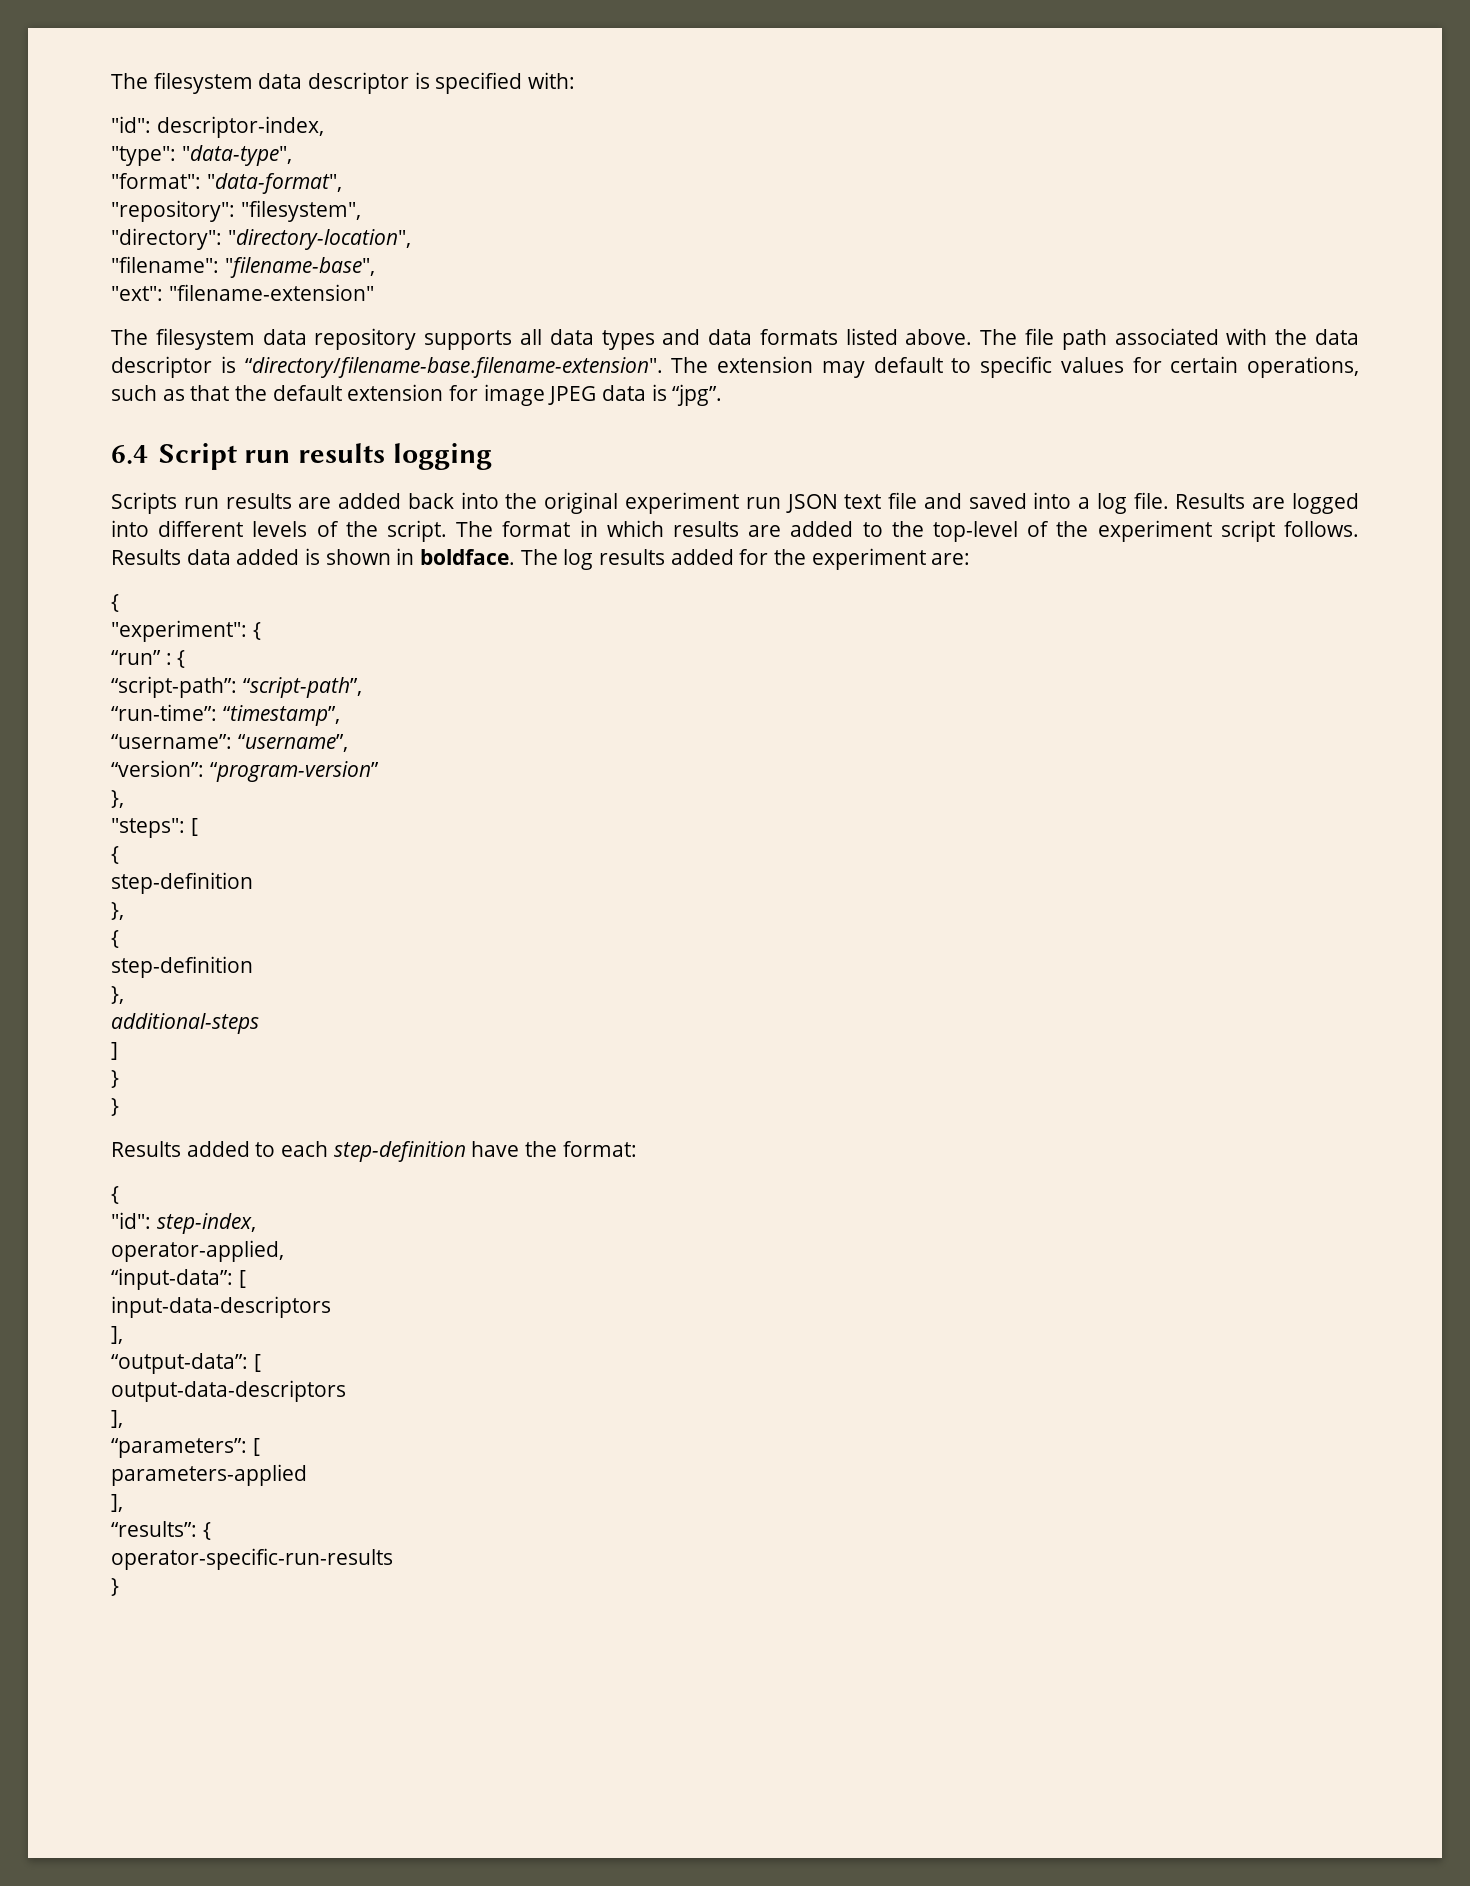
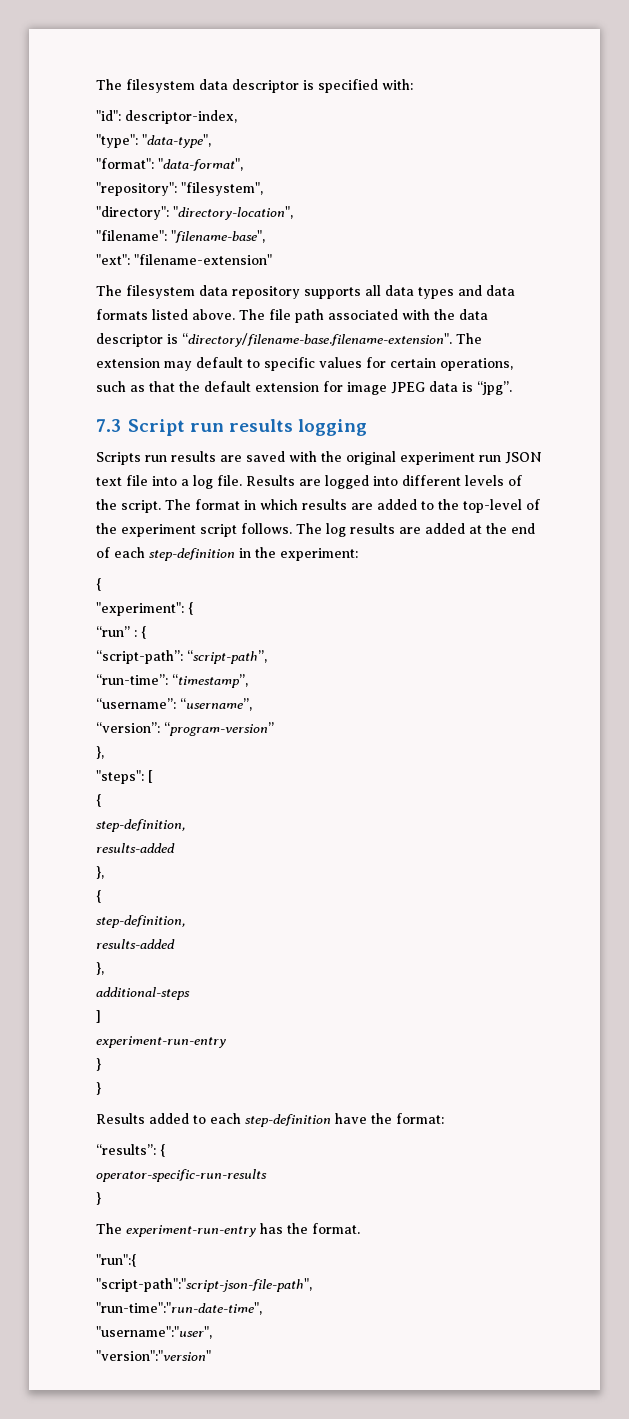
[111,445,148,464] 6.4 -> [96,419,121,432] 7.3
[338,492,499,509] added back into -> [246,451,317,462] saved with
[923,493,1027,509] and saved -> (148, 480) none
[111,548,971,570] Results data added is shown in boldface. The log results added for the experiment are: -> [296,523,535,537] [96,547,358,561] The log results are added at the end of each step-definition in the experiment:
[111,872,253,894] step-definition -> [96,819,186,832] [96,843,175,853] step-definition, // results-added
[111,956,253,978] step-definition -> [96,915,186,928] [96,939,175,949] step-definition, // results-added
(118, 1051) none -> [96,1036,226,1048] // experiment-run-entry
[111,1186,119,1204] [111,1212,256,1234] [111,1240,284,1262] [111,1268,246,1290] [111,1296,331,1318] [111,1326,123,1344] [111,1353,261,1374] [111,1380,346,1402] [111,1410,123,1428] [111,1438,260,1458] [111,1464,307,1486] [111,1494,123,1512] [111,1521,211,1540] [111,1548,393,1570] [111,1578,119,1596] { // "id": step-index, // operator-applied, // “input-data”: [ // input-data-descriptors // ], // “output-data”: [ // output-data-descriptors // ], // “parameters”: [ // parameters-applied // ], // “results”: { // operator-specific-run-results // } -> [96,1144,166,1157] [96,1169,267,1182] [96,1192,101,1205] [96,1223,360,1237] [96,1254,137,1267] [96,1278,312,1292] [96,1302,262,1315] [96,1326,212,1339] [96,1350,211,1361] “results”: { // operator-specific-run-results // } // The experiment-run-entry has the format. // "run":{ // "script-path":"script-json-file-path", // "run-time":"run-date-time", // "username":"user", // "version":"version"

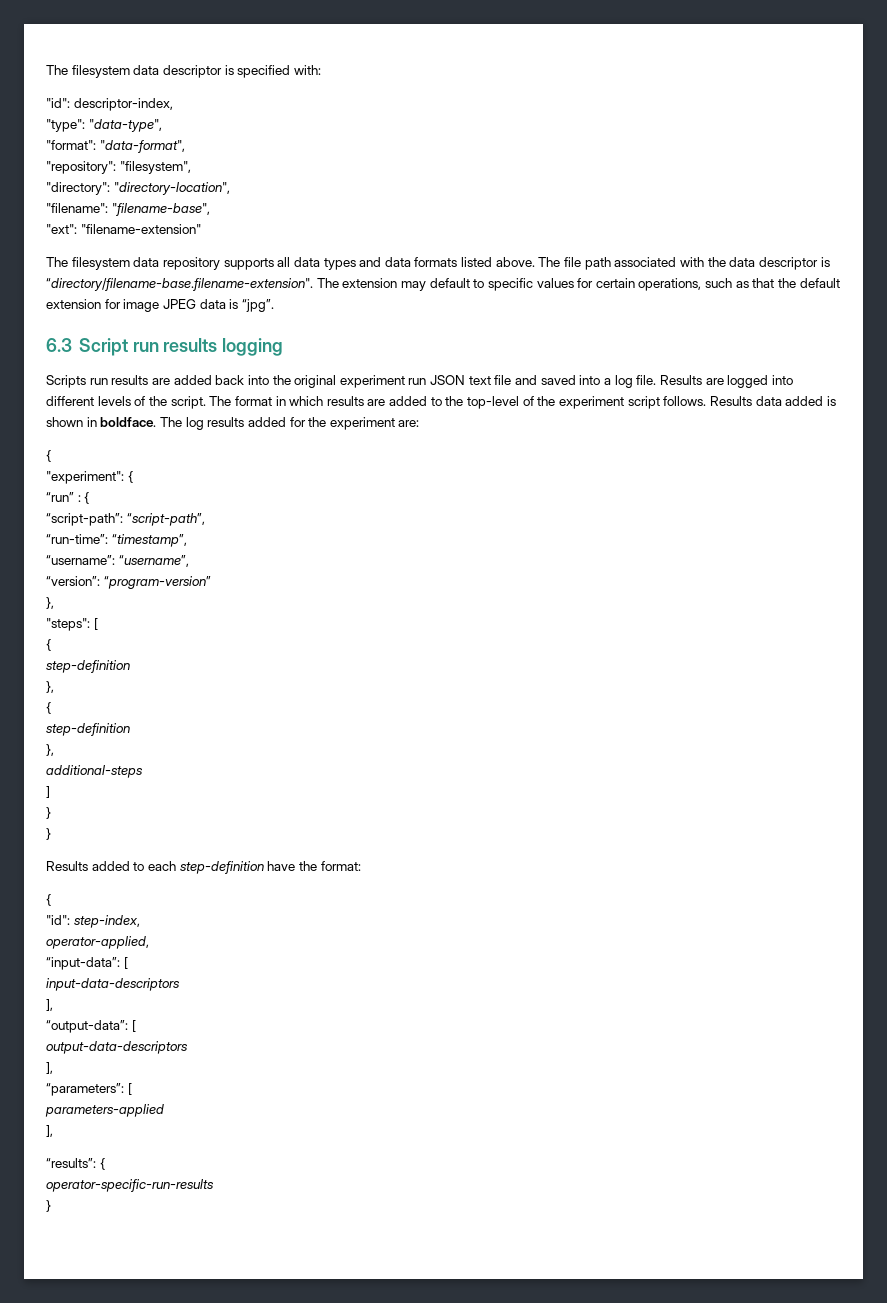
[96,419,121,432] 7.3 -> [46,338,72,352] 6.3
[246,451,317,462] saved with -> [173,375,269,385] added back into
(148, 480) none -> [515,375,576,385] and saved
[296,523,535,537] [96,547,358,561] The log results are added at the end of each step-definition in the experiment: -> [709,396,836,406] [46,417,420,430] Results data added is shown in boldface. The log results added for the experiment are:
[96,819,186,832] [96,843,175,853] step-definition, // results-added -> [46,660,130,673] step-definition
[96,915,186,928] [96,939,175,949] step-definition, // results-added -> [46,723,130,736] step-definition
[96,1036,226,1048] // experiment-run-entry -> (50, 792) none
[96,1144,166,1157] [96,1169,267,1182] [96,1192,101,1205] [96,1223,360,1237] [96,1254,137,1267] [96,1278,312,1292] [96,1302,262,1315] [96,1326,212,1339] [96,1350,211,1361] “results”: { // operator-specific-run-results // } // The experiment-run-entry has the format. // "run":{ // "script-path":"script-json-file-path", // "run-time":"run-date-time", // "username":"user", // "version":"version" -> [46,894,51,906] [46,915,140,928] [46,936,149,949] [46,957,128,970] [46,978,180,991] [46,999,53,1011] [46,1020,136,1033] [46,1041,188,1054] [46,1062,53,1074] [46,1083,132,1096] [45,1104,164,1117] [46,1125,53,1137] [46,1158,105,1170] [46,1179,214,1192] [46,1200,51,1212] { // "id": step-index, // operator-applied, // “input-data”: [ // input-data-descriptors // ], // “output-data”: [ // output-data-descriptors // ], // “parameters”: [ // parameters-applied // ], // “results”: { // operator-specific-run-results // }

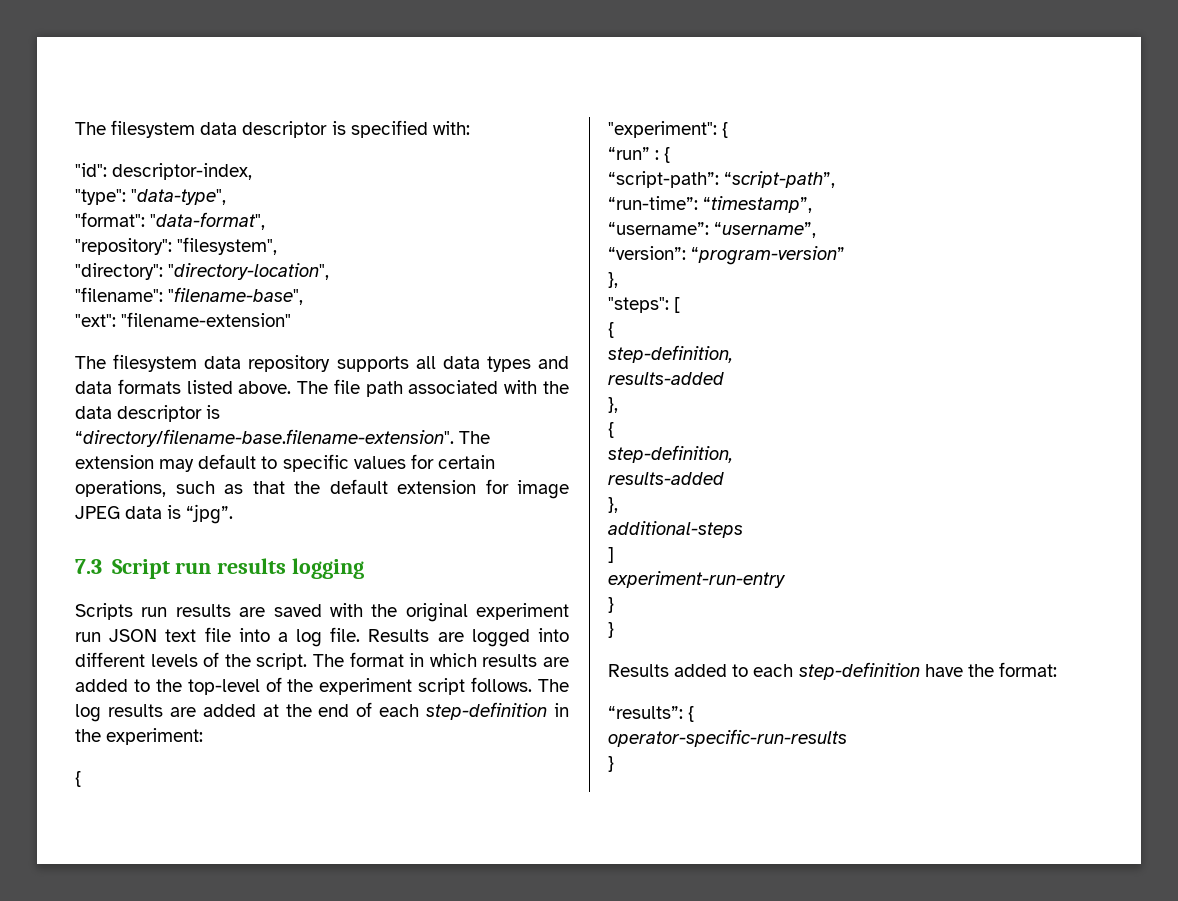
[46,338,72,352] 6.3 -> [75,559,102,574] 7.3
[173,375,269,385] added back into -> [273,603,363,617] saved with
[515,375,576,385] and saved -> (231, 634) none
[709,396,836,406] [46,417,420,430] Results data added is shown in boldface. The log results added for the experiment are: -> [538,679,569,692] [75,702,569,722] [75,728,204,745] The log results are added at the end of each step-definition in the experiment:
[46,660,130,673] step-definition -> [608,345,733,363] [608,372,724,385] step-definition, // results-added
[46,723,130,736] step-definition -> [608,445,733,463] [608,472,724,485] step-definition, // results-added
(50, 792) none -> [608,571,786,588] // experiment-run-entry
[46,894,51,906] [46,915,140,928] [46,936,149,949] [46,957,128,970] [46,978,180,991] [46,999,53,1011] [46,1020,136,1033] [46,1041,188,1054] [46,1062,53,1074] [46,1083,132,1096] [45,1104,164,1117] [46,1125,53,1137] // { // "id": step-index, // operator-applied, // “input-data”: [ // input-data-descriptors // ], // “output-data”: [ // output-data-descriptors // ], // “parameters”: [ // parameters-applied // ], -> (1057, 669) none

